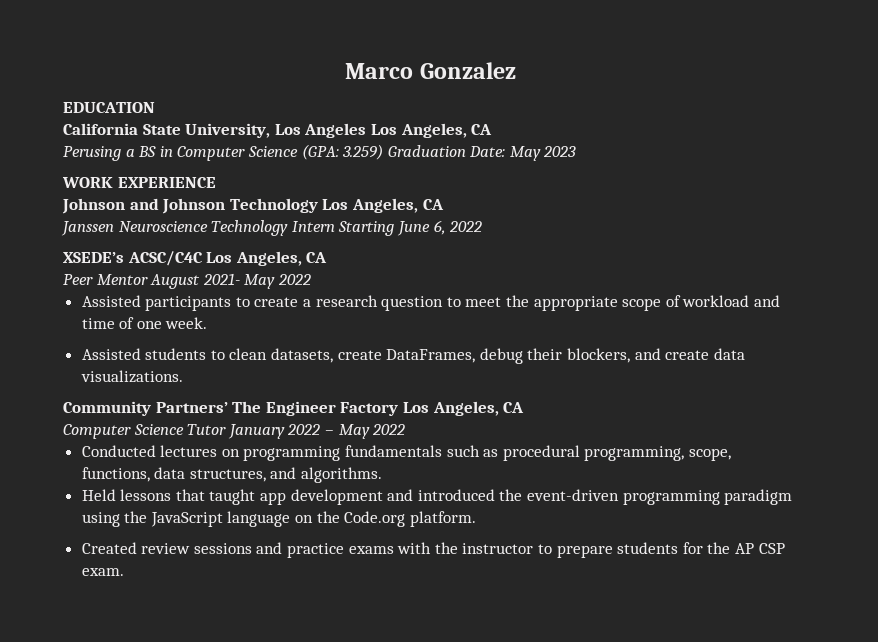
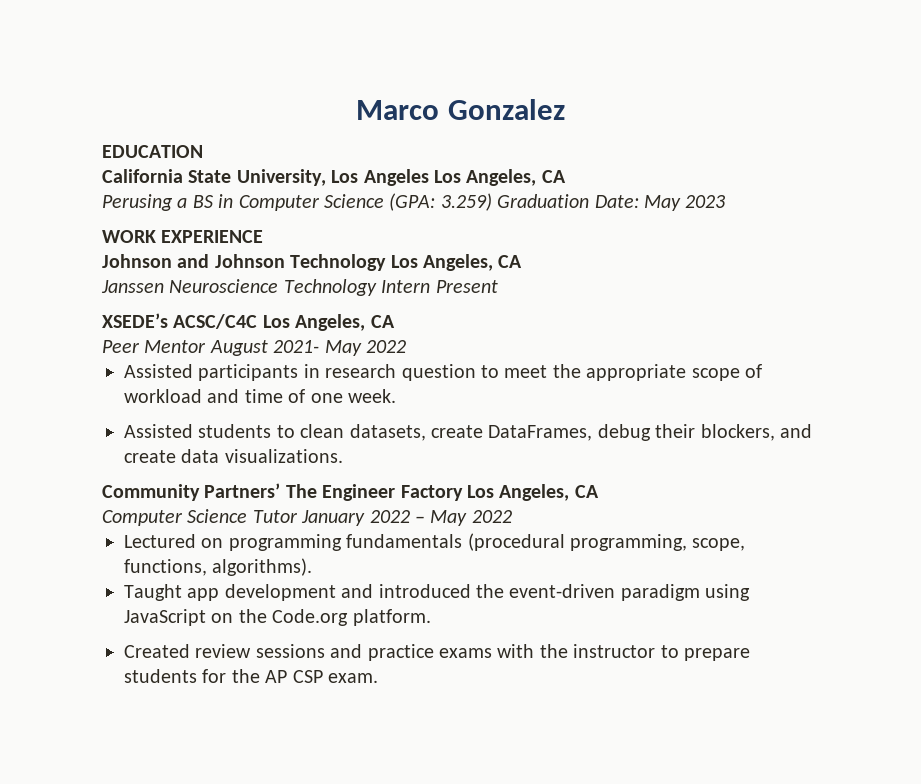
[338,220,483,236] Starting June 6, 2022 -> [435,280,498,293] Present
[235,297,312,307] to create a -> [303,364,320,378] in
[81,445,218,457] Conducted lectures -> [124,534,196,548] Lectured
[446,445,732,461] [81,467,383,483] [81,489,256,505] such as procedural programming, scope, functions, data structures, and algorithms. // Held lessons that taught -> [467,533,746,551] [124,558,313,576] [124,584,182,601] (procedural programming, scope, functions, algorithms). // Taught
[622,490,720,505] programming -> (616, 591) none
[124,511,291,527] the JavaScript language -> [124,609,206,626] JavaScript

